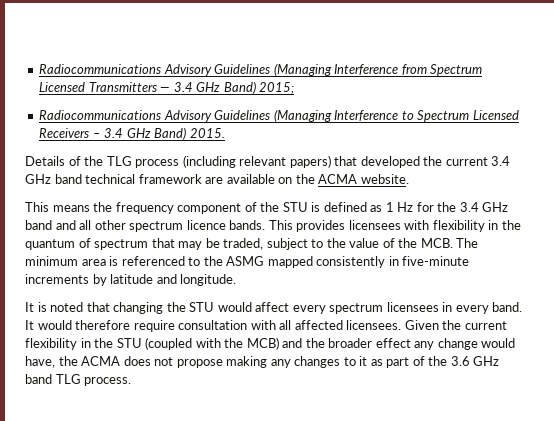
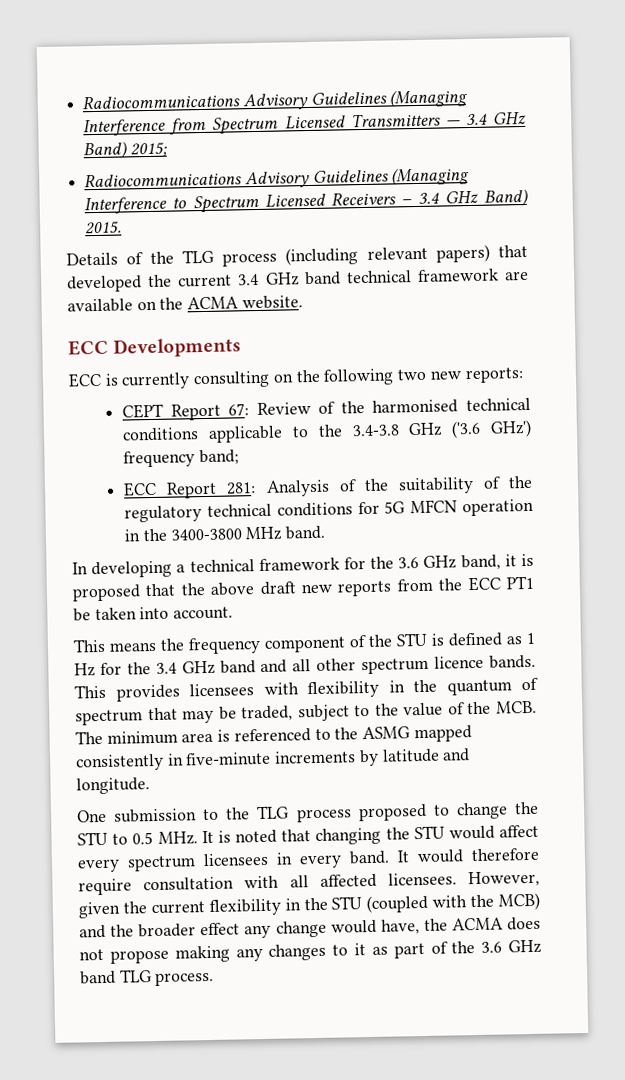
(409, 179) none -> [68,337,242,358] [68,367,524,390] [122,397,531,421] [122,419,532,443] [123,449,239,468] [123,475,533,499] [124,498,535,523] [124,525,326,542] [72,553,534,579] [72,575,534,602] [73,606,234,622] // ECC Developments // ECC is currently consulting on the following two new reports: // CEPT Report 67: Review of the harmonised technical conditions applicable to the 3.4-3.8 GHz ('3.6 GHz') frequency band; // ECC Report 281: Analysis of the suitability of the regulatory technical conditions for 5G MFCN operation in the 3400-3800 MHz band. // In developing a technical framework for the 3.6 GHz band, it is proposed that the above draft new reports from the ECC PT1 be taken into account.
(237, 280) none -> [77,801,539,823] [77,831,198,846] One submission to the TLG process proposed to change the STU to 0.5 MHz.
[404,320,439,330] Given -> [468,870,541,888] [78,901,121,919] However, given

